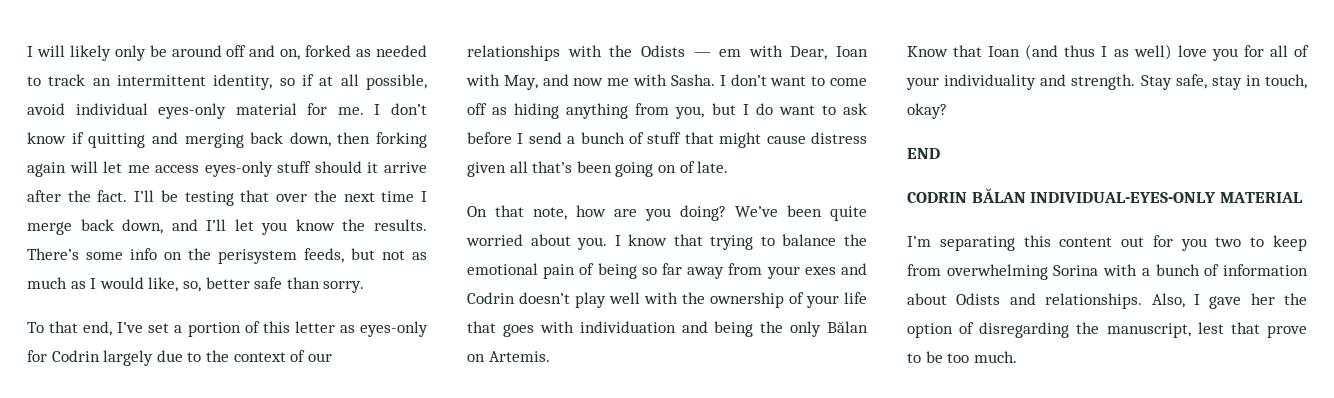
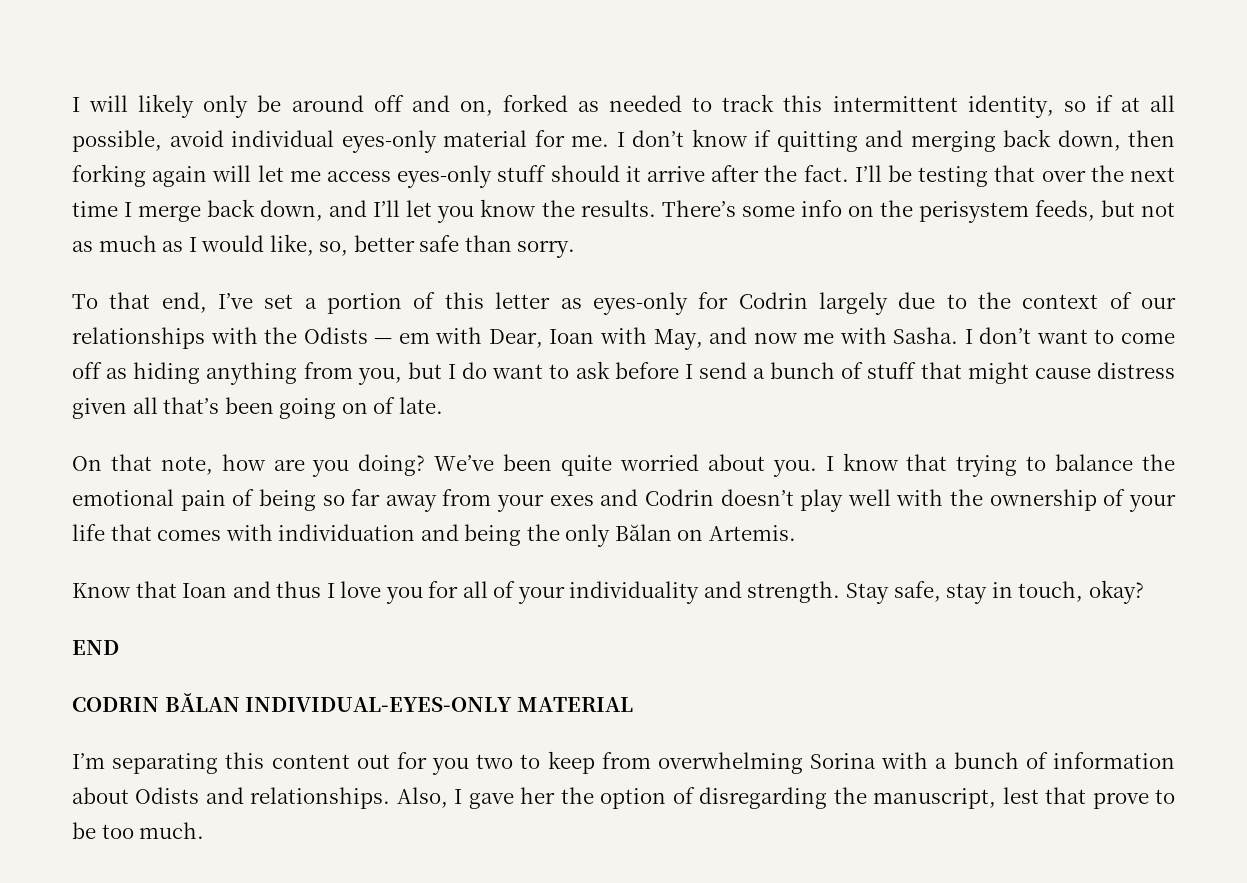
[92,78,111,86] an -> [783,95,823,112] this
[502,324,534,337] goes -> [157,529,222,541] comes
[1025,44,1059,60] (and -> [232,581,271,598] and
[1113,44,1172,60] as well) -> (335, 590) none

